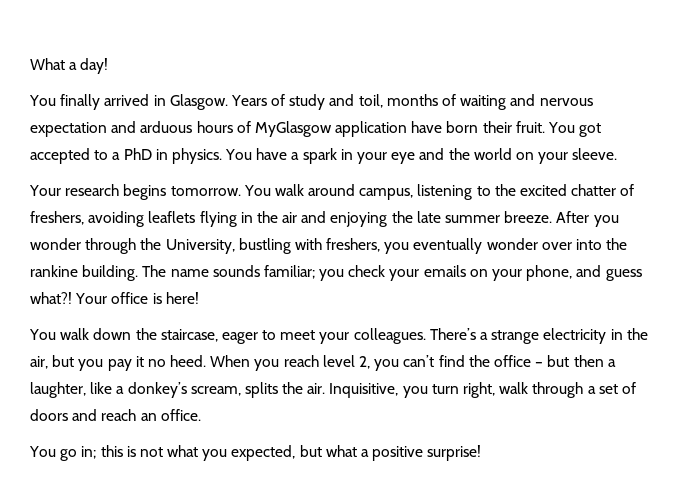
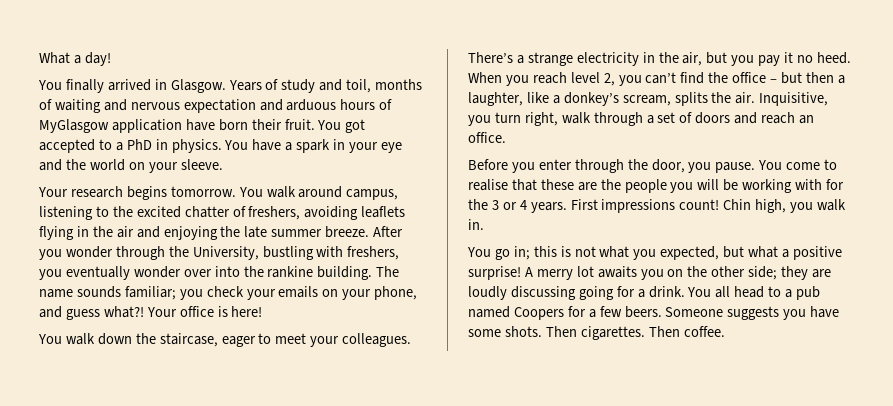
(201, 415) none -> [468,159,838,173] [468,179,845,193] [468,199,847,213] [468,219,484,230] // Before you enter through the door, you pause. You come to realise that these are the people you will be working with for the 3 or 4 years. First impressions count! Chin high, you walk in.
(482, 453) none -> [524,266,832,280] [468,286,821,300] [468,306,840,320] [468,326,725,340] A merry lot awaits you on the other side; they are loudly discussing going for a drink. You all head to a pub named Coopers for a few beers. Someone suggests you have some shots. Then cigarettes. Then coffee.

